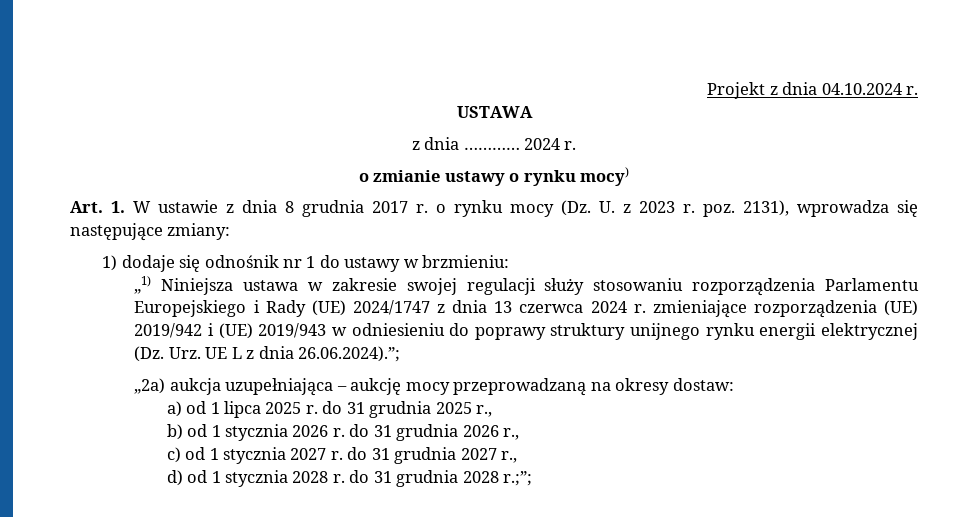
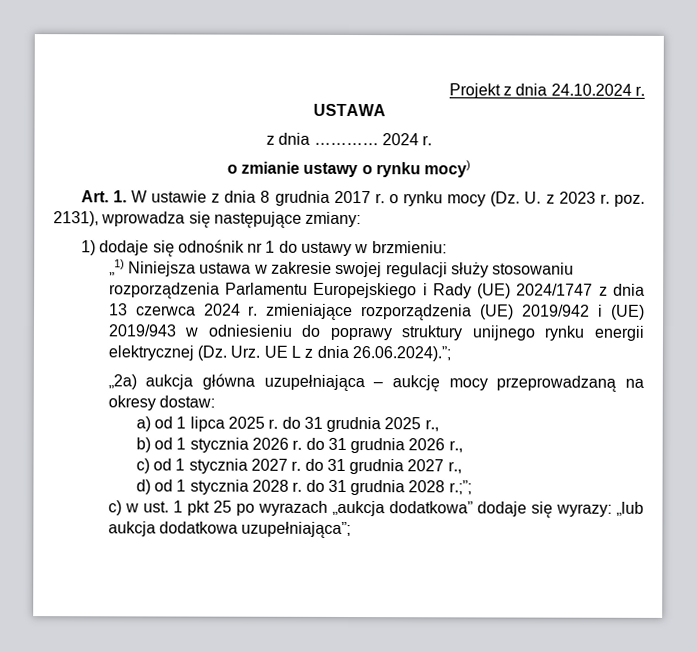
[821,83,902,95] 04.10.2024 -> [550,83,632,96] 24.10.2024
(221, 386) none -> [202,373,256,390] główna
(533, 478) none -> [107,500,644,518] [107,521,352,539] // c) w ust. 1 pkt 25 po wyrazach „aukcja dodatkowa” dodaje się wyrazy: „lub aukcja dodatkowa uzupełniająca”;

